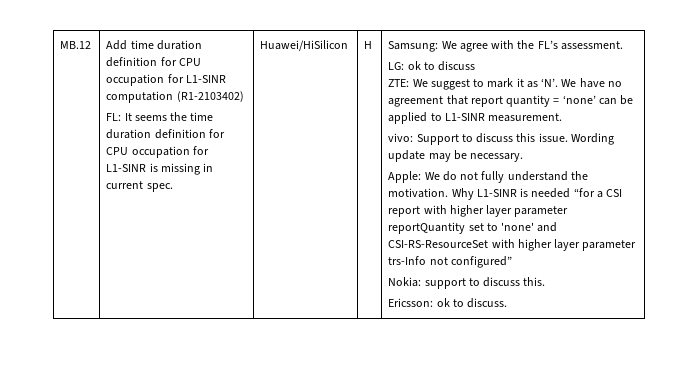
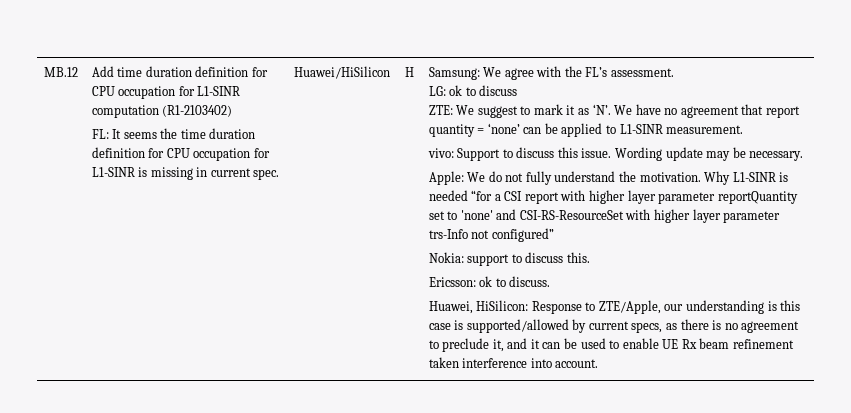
(508, 303) none -> [428,300,801,314] [428,319,800,333] [428,338,794,352] [428,357,599,368] // Huawei, HiSilicon: Response to ZTE/Apple, our understanding is this case is supported/allowed by current specs, as there is no agreement to preclude it, and it can be used to enable UE Rx beam refinement taken interference into account.

